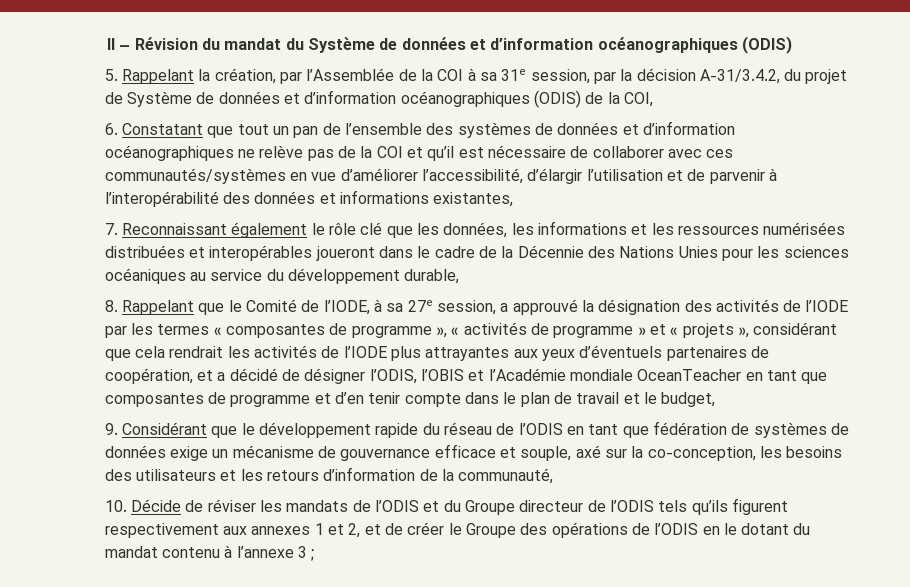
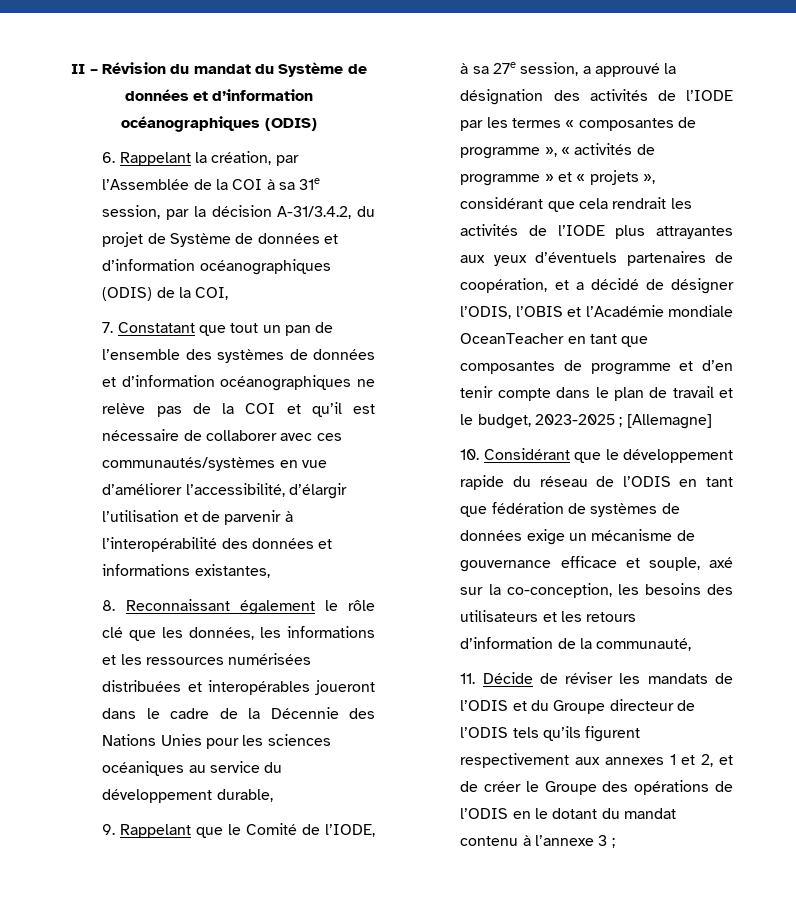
[104,69,118,81] 5. -> [102,152,116,163] 6.
[104,123,118,135] 6. -> [102,322,114,333] 7.
[104,223,118,235] 7. -> [102,600,116,611] 8.
[104,300,118,312] 8. -> [102,824,116,835] 9.
[104,423,118,435] // 9. -> [535,414,712,429] [460,449,480,460] 2023-2025 ; [Allemagne] // 10.
[104,500,127,512] 10. -> [460,673,476,684] 11.

